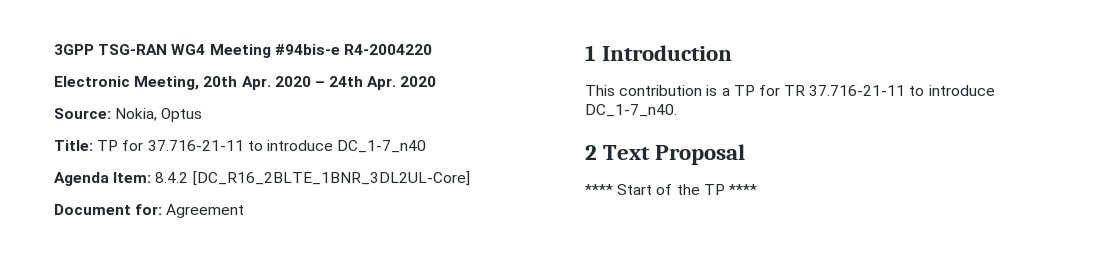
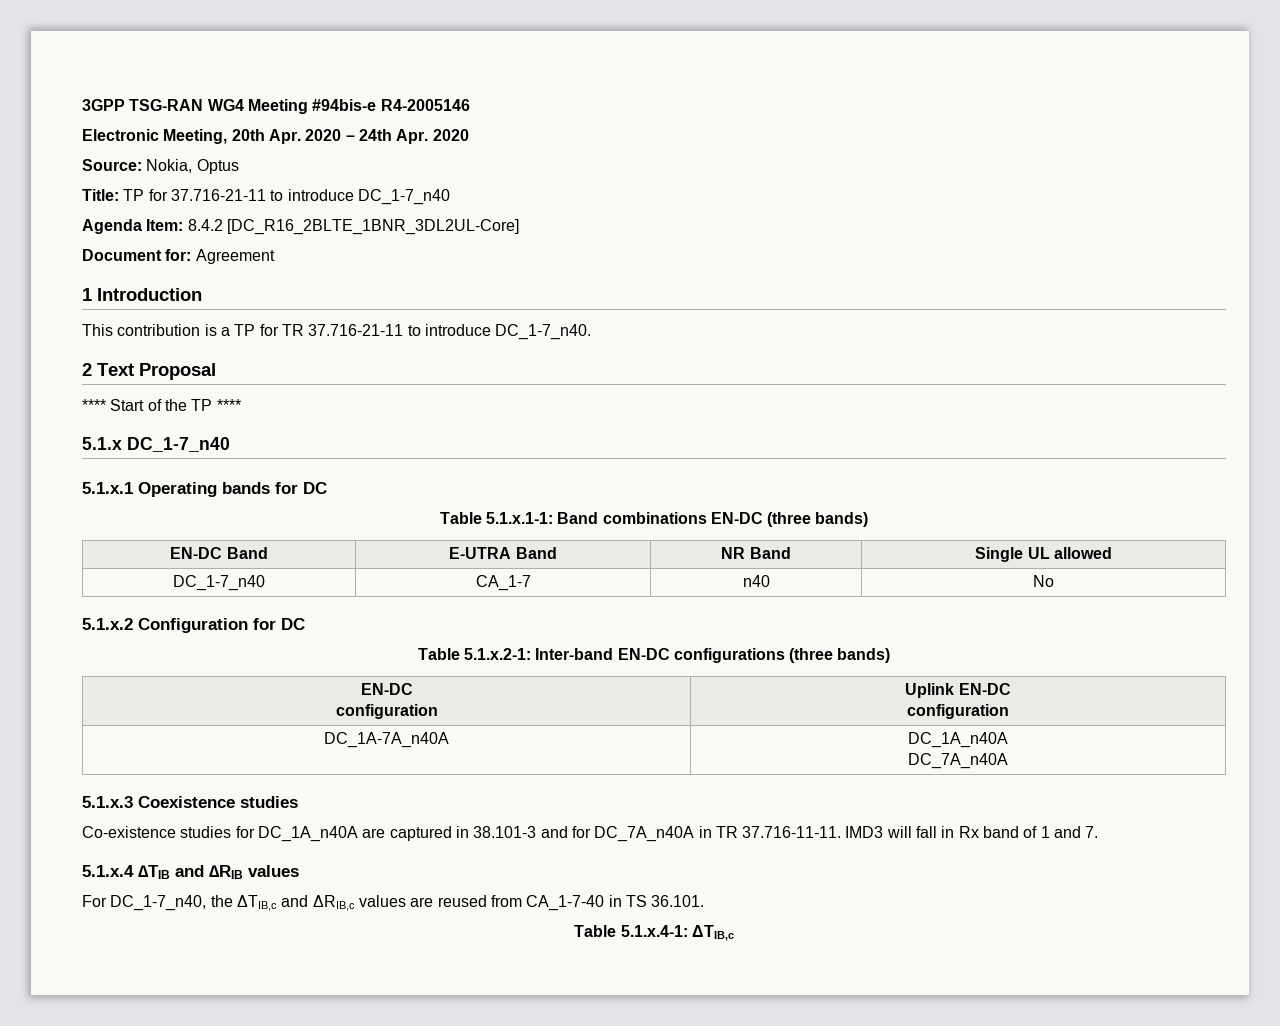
[343,44,432,55] R4-2004220 -> [380,99,470,111] R4-2005146
(757, 189) none -> [82,437,230,452] [82,482,327,497] [439,512,869,527] [170,547,268,559] [449,547,557,559] [721,547,791,559] [975,547,1112,562] [173,575,265,591] [475,575,531,591] [742,575,770,587] [1033,575,1054,587] [82,618,305,633] [417,648,891,663] [360,683,413,695] [335,704,438,719] [905,683,1011,698] [907,704,1009,719] [324,732,449,748] [908,732,1008,748] [908,753,1008,769] [82,796,298,808] [82,826,1099,842] [82,865,299,879] [82,895,705,911] [574,925,734,941] // 5.1.x DC_1-7_n40 // 5.1.x.1 Operating bands for DC // Table 5.1.x.1-1: Band combinations EN-DC (three bands) // EN-DC Band | E-UTRA Band | NR Band | Single UL allowed // DC_1-7_n40 | CA_1-7 | n40 | No // 5.1.x.2 Configuration for DC // Table 5.1.x.2-1: Inter-band EN-DC configurations (three bands) // EN-DC // configuration | Uplink EN-DC // configuration // DC_1A-7A_n40A | DC_1A_n40A // DC_7A_n40A // 5.1.x.3 Coexistence studies // Co-existence studies for DC_1A_n40A are captured in 38.101-3 and for DC_7A_n40A in TR 37.716-11-11. IMD3 will fall in Rx band of 1 and 7. // 5.1.x.4 ∆TIB and ∆RIB values // For DC_1-7_n40, the ΔTIB,c and ΔRIB,c values are reused from CA_1-7-40 in TS 36.101. // Table 5.1.x.4-1: ΔTIB,c

